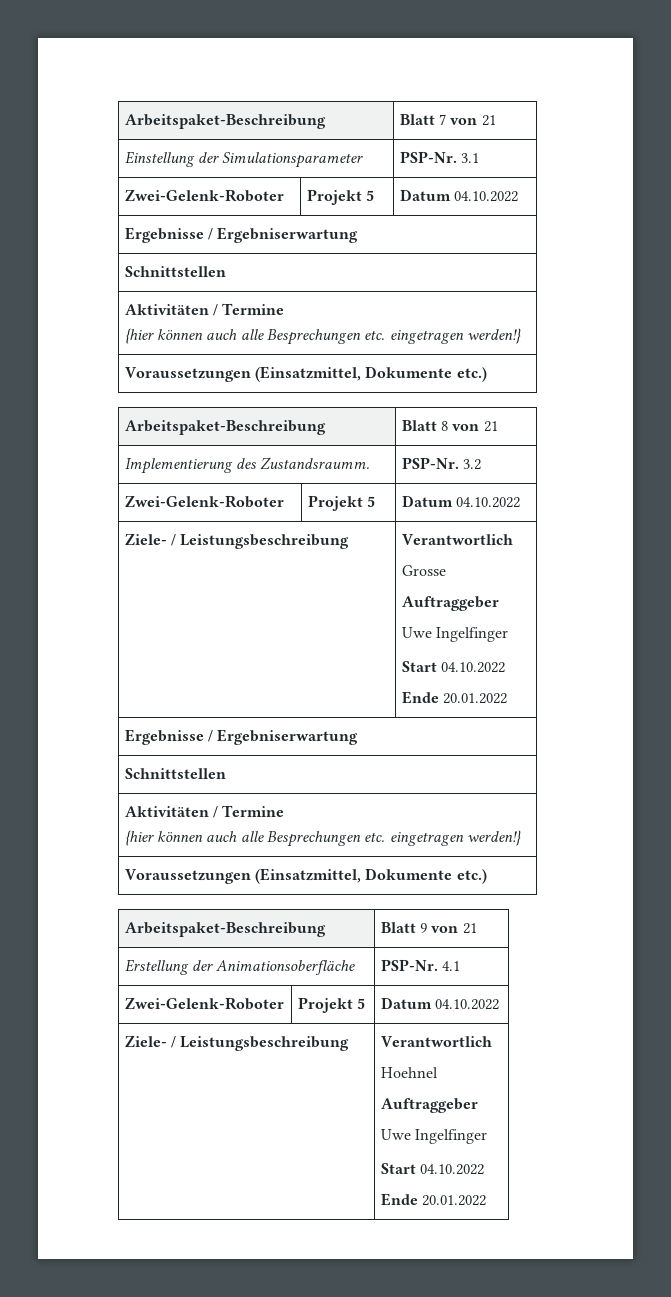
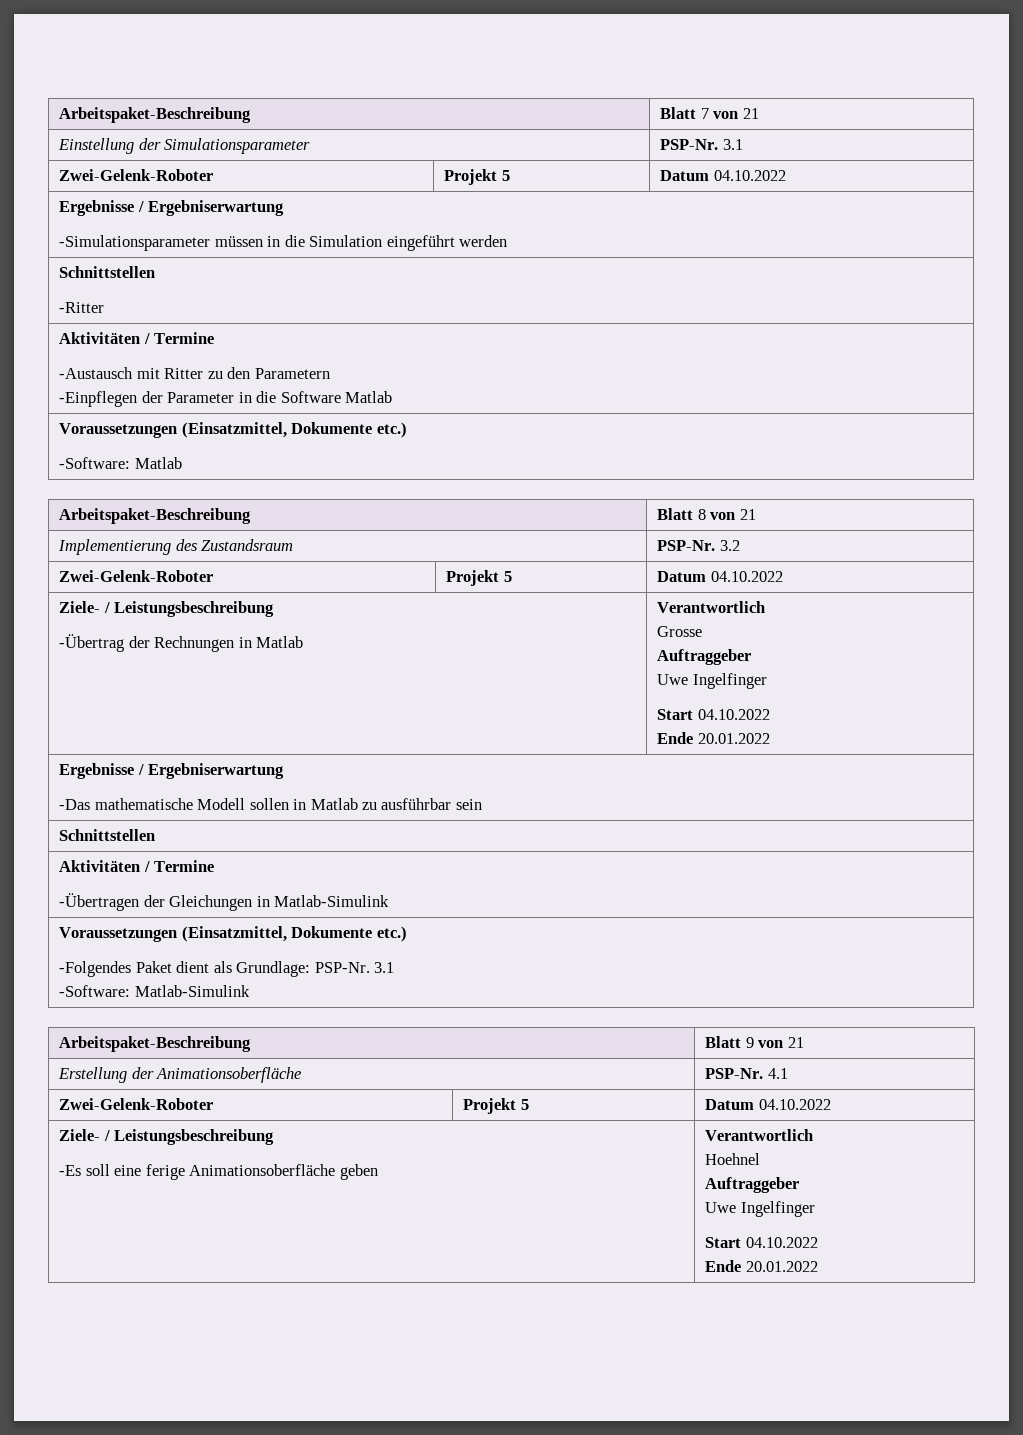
[124,266,226,277] [124,303,285,316] [124,328,521,345] [124,366,487,382] // Schnittstellen // Aktivitäten / Termine // {hier können auch alle Besprechungen etc. eingetragen werden!} // Voraussetzungen (Einsatzmittel, Dokumente etc.) -> [59,235,508,251] [59,266,156,278] [59,302,105,313] [59,332,215,344] [59,367,330,379] [59,391,393,407] [59,422,407,438] [59,457,182,469] // -Simulationsparameter müssen in die Simulation eingeführt werden // Schnittstellen // -Ritter // Aktivitäten / Termine // -Austausch mit Ritter zu den Parametern // -Einpflegen der Parameter in die Software Matlab // Voraussetzungen (Einsatzmittel, Dokumente etc.) // -Software: Matlab
[260,457,371,470] Zustandsraumm. -> [201,539,294,551] Zustandsraum
(350, 541) none -> [59,634,304,652] // -Übertrag der Rechnungen in Matlab
[124,768,226,779] [124,805,285,818] [124,830,521,847] [124,868,487,884] // Schnittstellen // Aktivitäten / Termine // {hier können auch alle Besprechungen etc. eingetragen werden!} // Voraussetzungen (Einsatzmittel, Dokumente etc.) -> [59,798,482,810] [59,829,156,841] [59,860,215,872] [59,893,390,911] [59,926,407,942] [59,961,395,977] [59,985,250,997] // -Das mathematische Modell sollen in Matlab zu ausführbar sein // Schnittstellen // Aktivitäten / Termine // -Übertragen der Gleichungen in Matlab-Simulink // Voraussetzungen (Einsatzmittel, Dokumente etc.) // -Folgendes Paket dient als Grundlage: PSP-Nr. 3.1 // -Software: Matlab-Simulink
(350, 1043) none -> [59,1164,378,1180] // -Es soll eine ferige Animationsoberfläche geben

